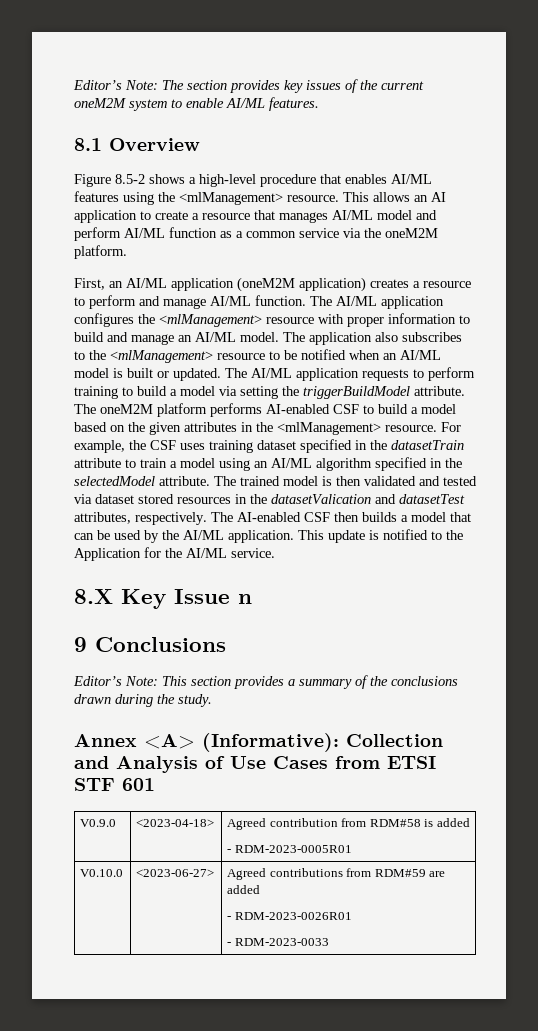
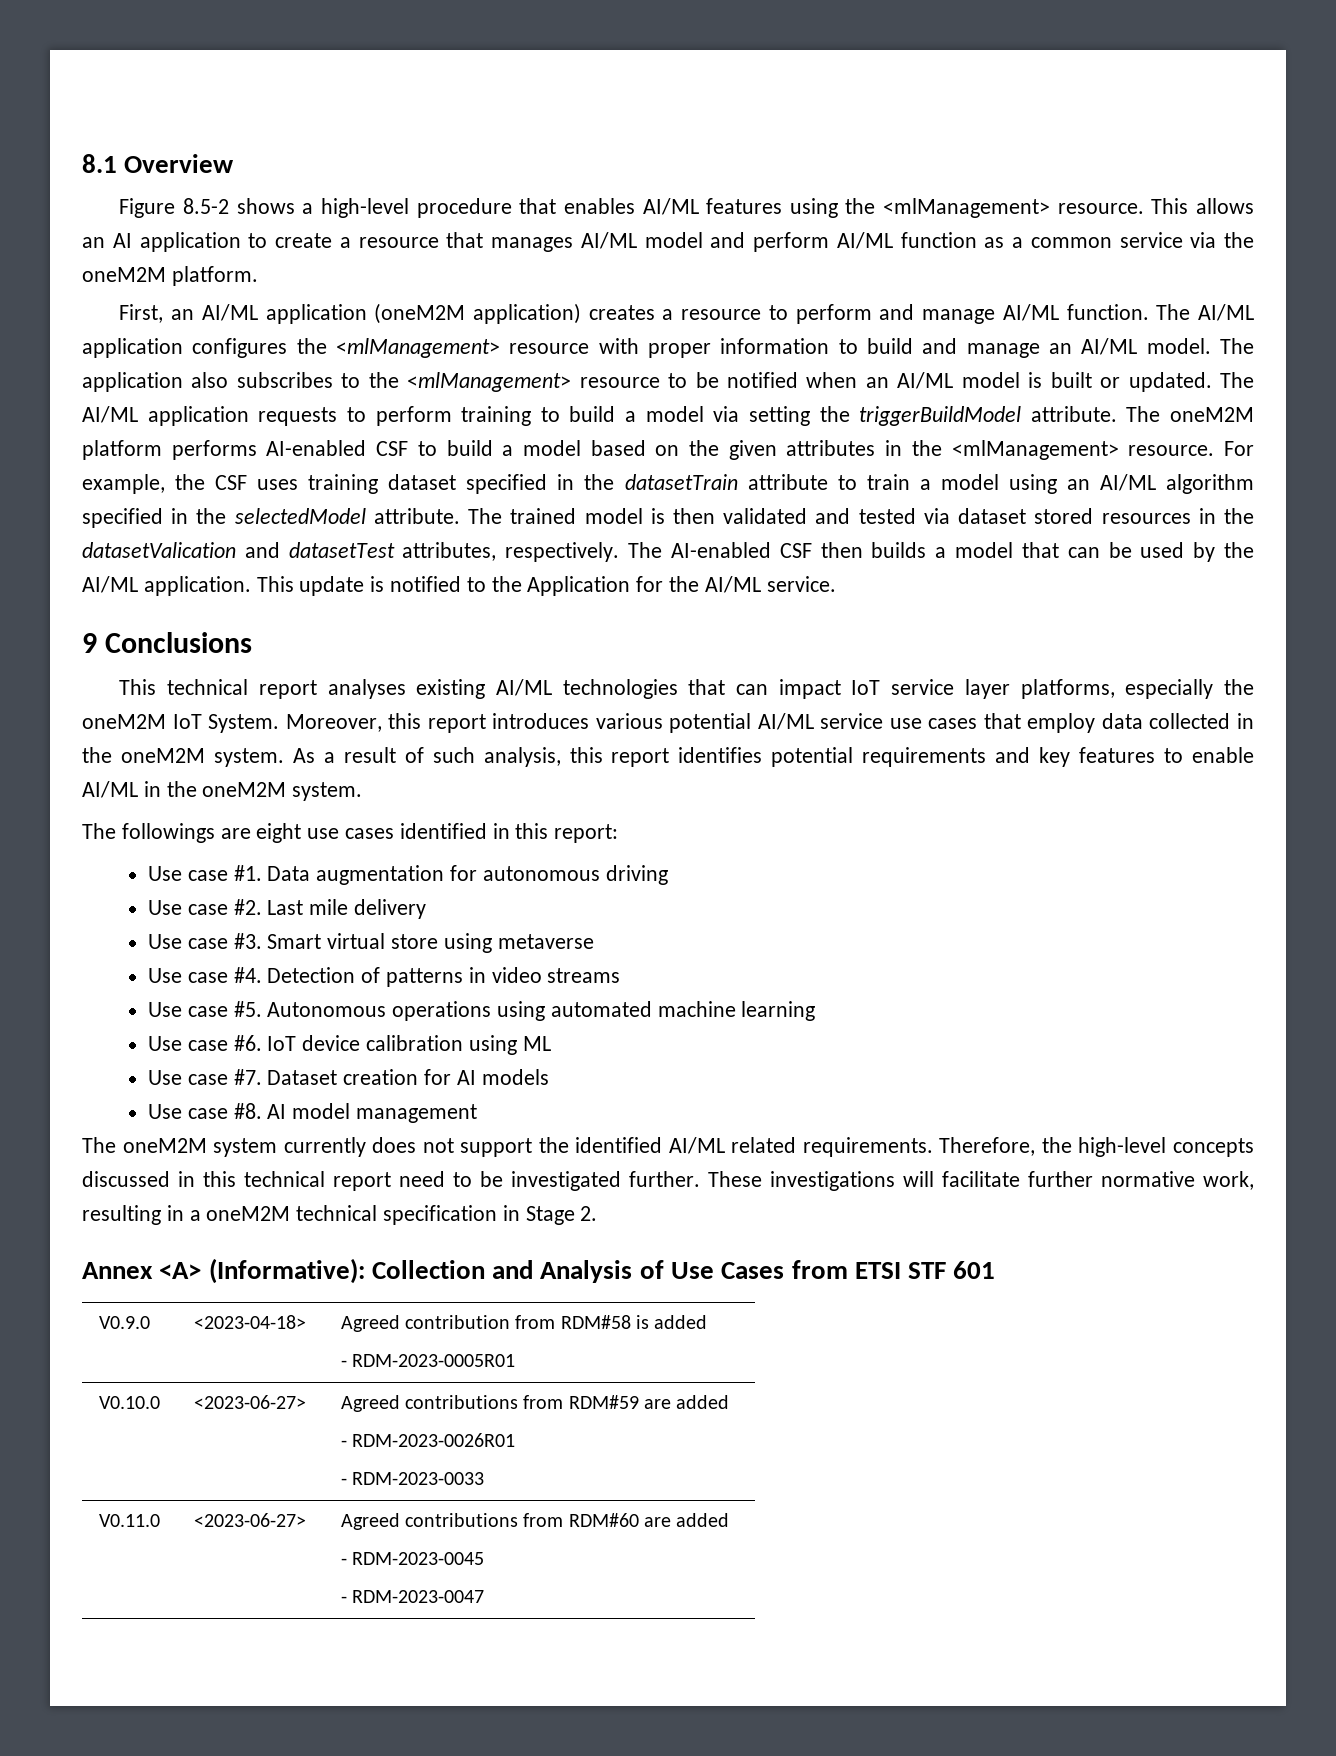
[73,79,424,93] [74,97,319,111] Editor’s Note: The section provides key issues of the current oneM2M system to enable AI/ML features. // -> (82, 163) none
[74,589,252,609] [74,637,226,652] [73,675,458,689] [74,694,212,707] 8.X Key Issue n // 9 Conclusions // Editor’s Note: This section provides a summary of the conclusions drawn during the study. -> [82,632,253,653] [119,679,1255,699] [82,713,1254,733] [82,747,1254,767] [82,781,363,801] [82,823,619,843] [148,865,668,885] [148,899,427,919] [148,933,594,953] [148,967,621,987] [148,1001,816,1021] [148,1035,551,1055] [148,1069,549,1085] [148,1103,478,1123] [82,1137,1254,1157] [82,1171,1254,1191] [82,1205,598,1225] 9 Conclusions // This technical report analyses existing AI/ML technologies that can impact IoT service layer platforms, especially the oneM2M IoT System. Moreover, this report introduces various potential AI/ML service use cases that employ data collected in the oneM2M system. As a result of such analysis, this report identifies potential requirements and key features to enable AI/ML in the oneM2M system. // The followings are eight use cases identified in this report: // Use case #1. Data augmentation for autonomous driving // Use case #2. Last mile delivery // Use case #3. Smart virtual store using metaverse // Use case #4. Detection of patterns in video streams // Use case #5. Autonomous operations using automated machine learning // Use case #6. IoT device calibration using ML // Use case #7. Dataset creation for AI models // Use case #8. AI model management // The oneM2M system currently does not support the identified AI/ML related requirements. Therefore, the high-level concepts discussed in this technical report need to be investigated further. These investigations will facilitate further normative work, resulting in a oneM2M technical specification in Stage 2.
(329, 942) none -> [98,1514,160,1527] [193,1513,306,1527] [340,1513,730,1530] [340,1552,485,1565] [340,1590,485,1603] // V0.11.0 | <2023-06-27> | Agreed contributions from RDM#60 are added // - RDM-2023-0045 // - RDM-2023-0047

